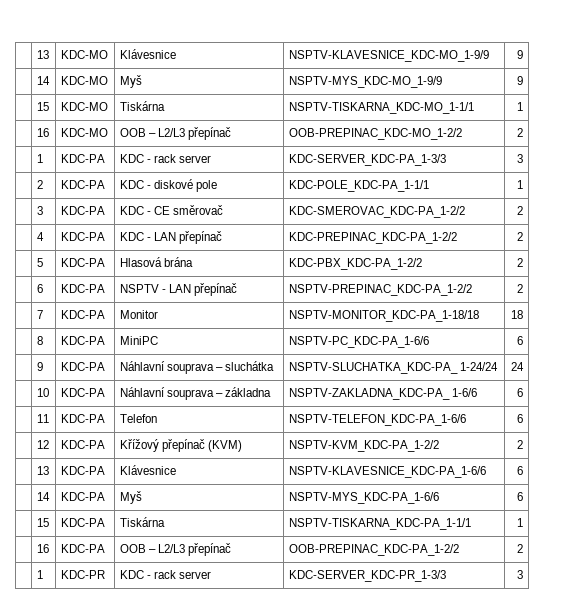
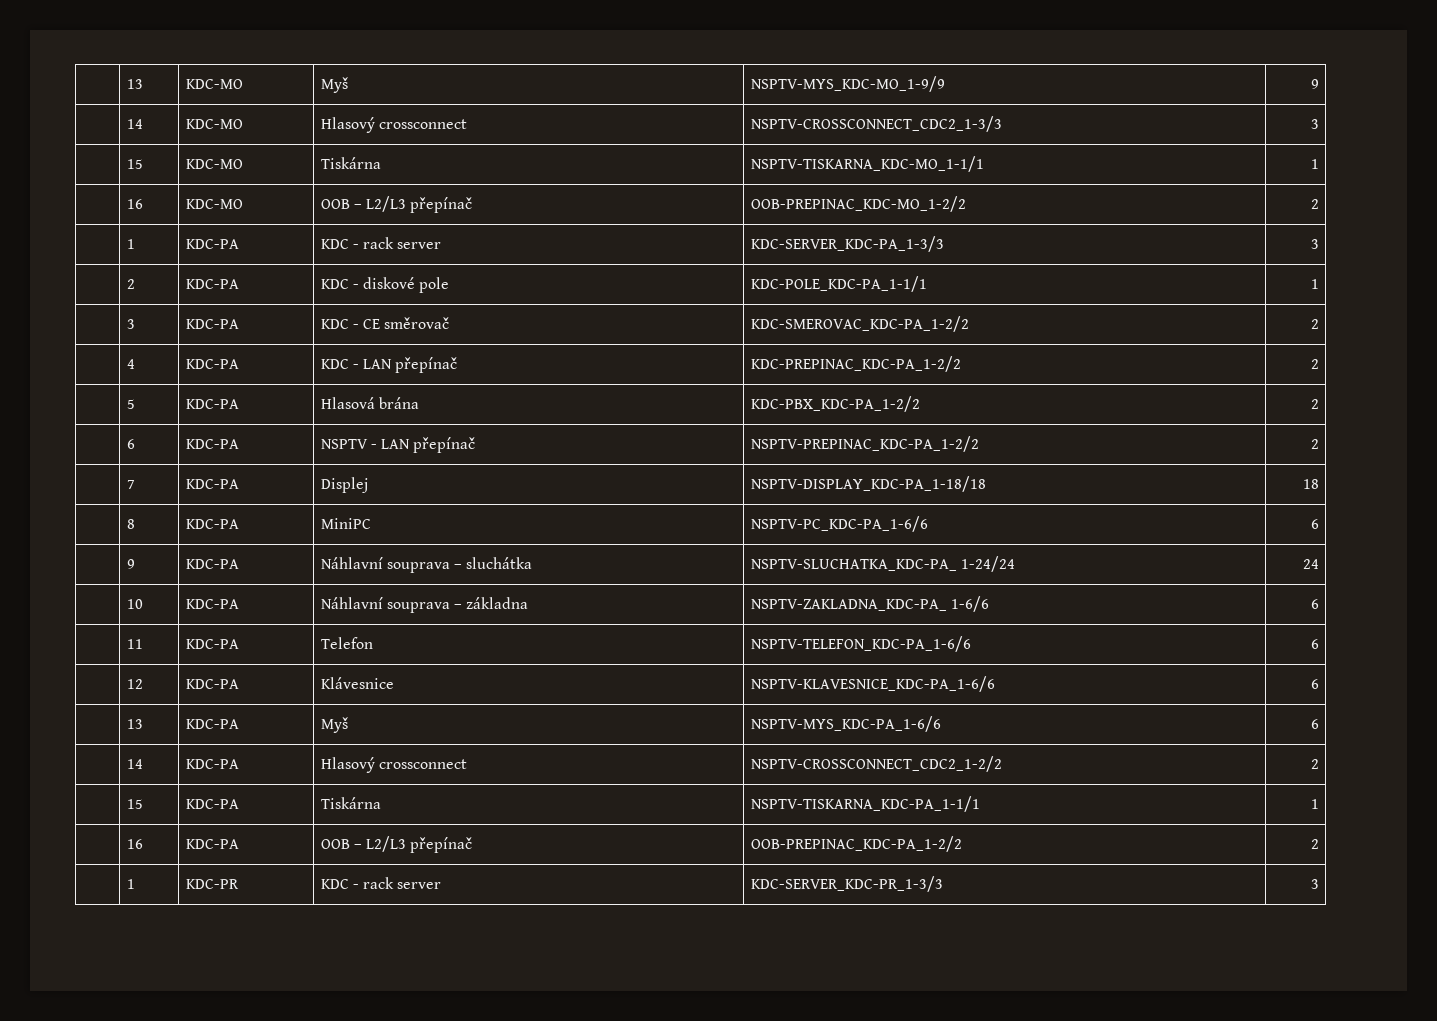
[119,49,176,59] [288,50,489,62] Klávesnice | NSPTV-KLAVESNICE_KDC-MO_1-9/9 -> [320,77,348,93] [750,76,945,92] Myš | NSPTV-MYS_KDC-MO_1-9/9
[119,75,142,88] [288,76,442,88] [517,76,524,85] Myš | NSPTV-MYS_KDC-MO_1-9/9 | 9 -> [320,117,467,133] [750,116,1002,132] [1310,119,1319,129] Hlasový crossconnect | NSPTV-CROSSCONNECT_CDC2_1-3/3 | 3
[119,310,158,319] [288,310,479,322] Monitor | NSPTV-MONITOR_KDC-PA_1-18/18 -> [320,477,368,493] [750,476,986,492] Displej | NSPTV-DISPLAY_KDC-PA_1-18/18
[119,439,242,452] [288,440,439,452] [517,440,524,449] Křížový přepínač (KVM) | NSPTV-KVM_KDC-PA_1-2/2 | 2 -> [320,677,394,689] [750,676,995,692] [1310,679,1319,689] Klávesnice | NSPTV-KLAVESNICE_KDC-PA_1-6/6 | 6
[119,465,176,475] [288,466,486,478] Klávesnice | NSPTV-KLAVESNICE_KDC-PA_1-6/6 -> [320,717,348,733] [750,716,941,732] Myš | NSPTV-MYS_KDC-PA_1-6/6
[119,491,142,504] [288,492,439,504] [517,492,524,501] Myš | NSPTV-MYS_KDC-PA_1-6/6 | 6 -> [320,757,467,773] [750,756,1002,772] [1310,759,1319,769] Hlasový crossconnect | NSPTV-CROSSCONNECT_CDC2_1-2/2 | 2

